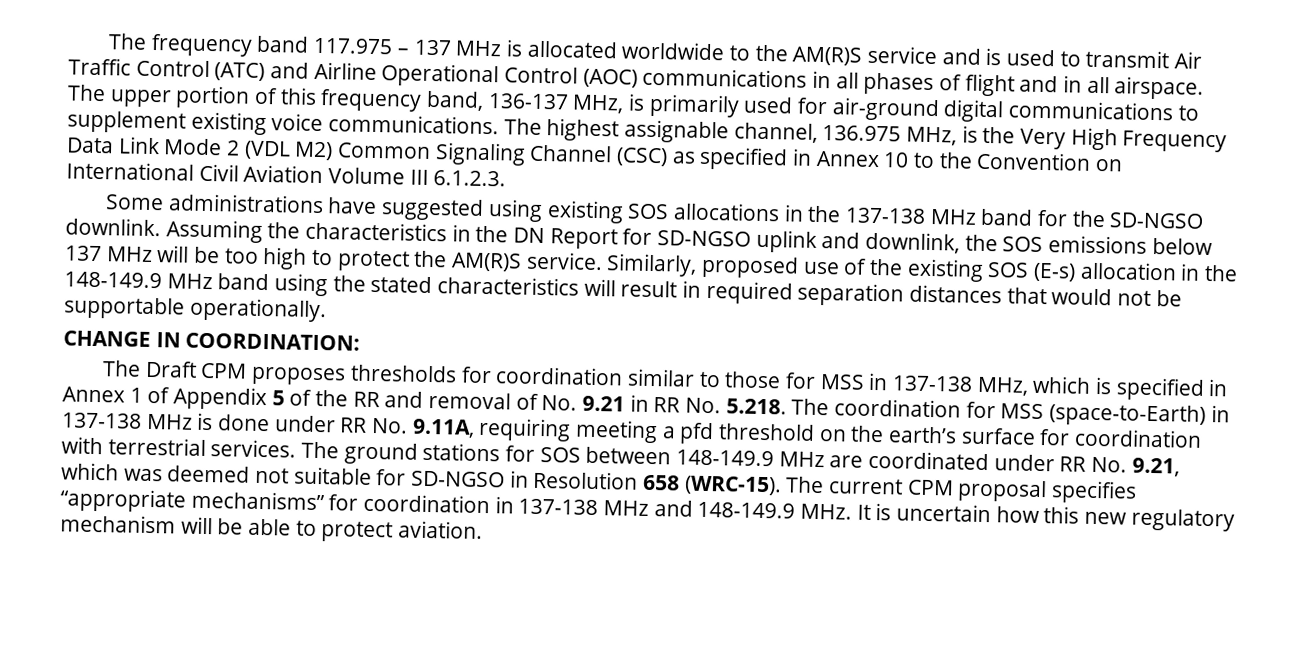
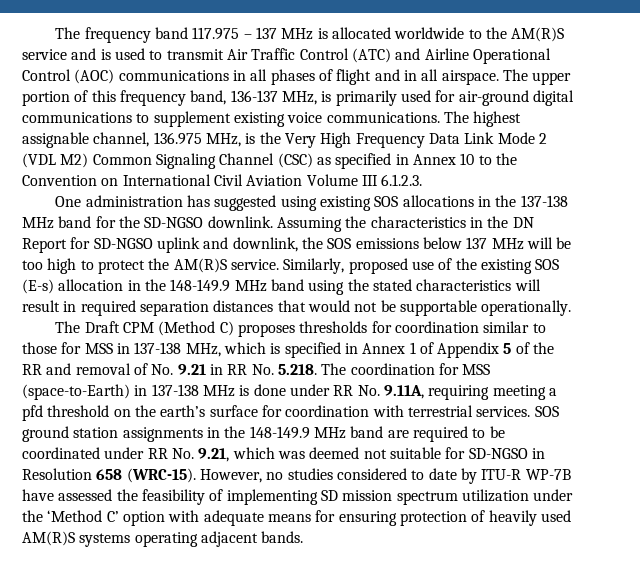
[105,193,378,215] Some administrations have -> [55,195,211,207] One administration has
[63,330,361,351] // CHANGE IN COORDINATION: -> (572, 308) none
(248, 370) none -> [158,321,234,336] (Method C)
[301,441,864,468] The ground stations for SOS between 148-149.9 MHz are -> [534,406,559,417] [22,426,505,442] SOS ground station assignments in the 148-149.9 MHz band are required to be
[785,476,1138,504] [60,488,1235,532] [60,514,484,543] The current CPM proposal specifies “appropriate mechanisms” for coordination in 137-138 MHz and 148-149.9 MHz. It is uncertain how this new regulatory mechanism will be able to protect aviation. -> [199,468,571,484] [22,489,574,505] [22,510,571,526] [22,531,304,547] However, no studies considered to date by ITU-R WP-7B have assessed the feasibility of implementing SD mission spectrum utilization under the ‘Method C’ option with adequate means for ensuring protection of heavily used AM(R)S systems operating adjacent bands.

